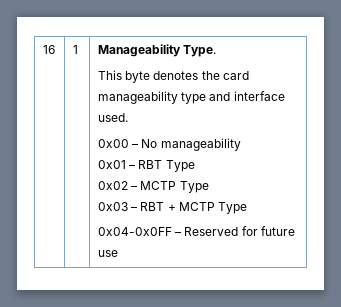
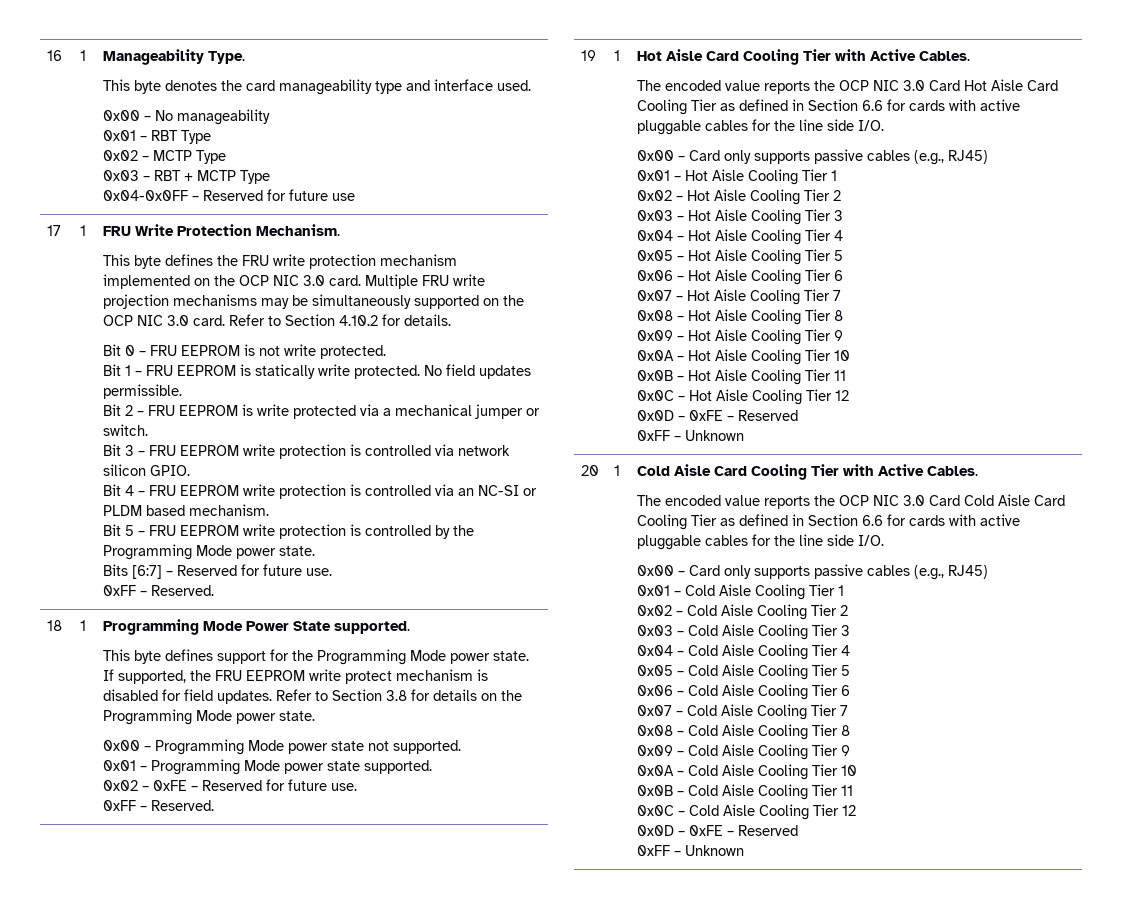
(118, 253) none -> [47,225,62,236] [80,225,87,236] [103,224,341,236] [103,254,458,269] [103,274,486,289] [103,294,525,309] [103,314,452,326] [103,344,387,359] [103,364,532,379] [103,384,183,399] [103,404,541,419] [103,424,149,436] [103,444,511,459] [103,464,191,476] [103,484,538,499] [103,504,270,516] [103,524,475,539] [103,544,316,560] [103,564,333,579] [103,585,215,596] [47,620,63,631] [80,620,87,631] [103,619,411,635] [103,649,530,665] [103,669,489,684] [103,689,523,704] [103,709,316,725] [103,739,462,755] [103,759,433,775] [103,779,358,791] [103,800,215,811] [581,50,597,61] [614,50,621,61] [637,49,971,65] [637,79,1059,94] [637,99,1021,115] [637,119,885,135] [637,149,989,165] [637,169,838,185] [637,189,842,205] [637,209,844,225] [637,229,844,245] [637,249,844,265] [637,269,844,285] [637,289,842,305] [637,309,844,325] [637,329,844,345] [637,349,851,365] [637,369,847,385] [637,389,850,405] [637,410,799,421] [637,430,745,441] [581,465,600,476] [614,465,621,476] [637,464,979,480] [637,494,1066,509] [637,514,1021,530] [637,534,885,550] [637,564,989,580] [637,584,845,600] [637,604,849,620] [637,624,851,640] [637,644,851,660] [637,664,851,680] [637,684,851,700] [637,704,849,720] [637,724,851,740] [637,744,851,760] [637,764,858,780] [637,784,854,800] [637,804,857,820] [637,825,799,836] [637,845,745,856] // 17 | 1 | FRU Write Protection Mechanism. // This byte defines the FRU write protection mechanism implemented on the OCP NIC 3.0 card. Multiple FRU write projection mechanisms may be simultaneously supported on the OCP NIC 3.0 card. Refer to Section 4.10.2 for details. // Bit 0 – FRU EEPROM is not write protected. // Bit 1 – FRU EEPROM is statically write protected. No field updates permissible. // Bit 2 – FRU EEPROM is write protected via a mechanical jumper or switch. // Bit 3 – FRU EEPROM write protection is controlled via network silicon GPIO. // Bit 4 – FRU EEPROM write protection is controlled via an NC-SI or PLDM based mechanism. // Bit 5 – FRU EEPROM write protection is controlled by the Programming Mode power state. // Bits [6:7] – Reserved for future use. // 0xFF – Reserved. // 18 | 1 | Programming Mode Power State supported. // This byte defines support for the Programming Mode power state. If supported, the FRU EEPROM write protect mechanism is disabled for field updates. Refer to Section 3.8 for details on the Programming Mode power state. // 0x00 – Programming Mode power state not supported. // 0x01 – Programming Mode power state supported. // 0x02 – 0xFE – Reserved for future use. // 0xFF – Reserved. // 19 | 1 | Hot Aisle Card Cooling Tier with Active Cables. // The encoded value reports the OCP NIC 3.0 Card Hot Aisle Card Cooling Tier as defined in Section 6.6 for cards with active pluggable cables for the line side I/O. // 0x00 – Card only supports passive cables (e.g., RJ45) // 0x01 – Hot Aisle Cooling Tier 1 // 0x02 – Hot Aisle Cooling Tier 2 // 0x03 – Hot Aisle Cooling Tier 3 // 0x04 – Hot Aisle Cooling Tier 4 // 0x05 – Hot Aisle Cooling Tier 5 // 0x06 – Hot Aisle Cooling Tier 6 // 0x07 – Hot Aisle Cooling Tier 7 // 0x08 – Hot Aisle Cooling Tier 8 // 0x09 – Hot Aisle Cooling Tier 9 // 0x0A – Hot Aisle Cooling Tier 10 // 0x0B – Hot Aisle Cooling Tier 11 // 0x0C – Hot Aisle Cooling Tier 12 // 0x0D – 0xFE – Reserved // 0xFF – Unknown // 20 | 1 | Cold Aisle Card Cooling Tier with Active Cables. // The encoded value reports the OCP NIC 3.0 Card Cold Aisle Card Cooling Tier as defined in Section 6.6 for cards with active pluggable cables for the line side I/O. // 0x00 – Card only supports passive cables (e.g., RJ45) // 0x01 – Cold Aisle Cooling Tier 1 // 0x02 – Cold Aisle Cooling Tier 2 // 0x03 – Cold Aisle Cooling Tier 3 // 0x04 – Cold Aisle Cooling Tier 4 // 0x05 – Cold Aisle Cooling Tier 5 // 0x06 – Cold Aisle Cooling Tier 6 // 0x07 – Cold Aisle Cooling Tier 7 // 0x08 – Cold Aisle Cooling Tier 8 // 0x09 – Cold Aisle Cooling Tier 9 // 0x0A – Cold Aisle Cooling Tier 10 // 0x0B – Cold Aisle Cooling Tier 11 // 0x0C – Cold Aisle Cooling Tier 12 // 0x0D – 0xFE – Reserved // 0xFF – Unknown

